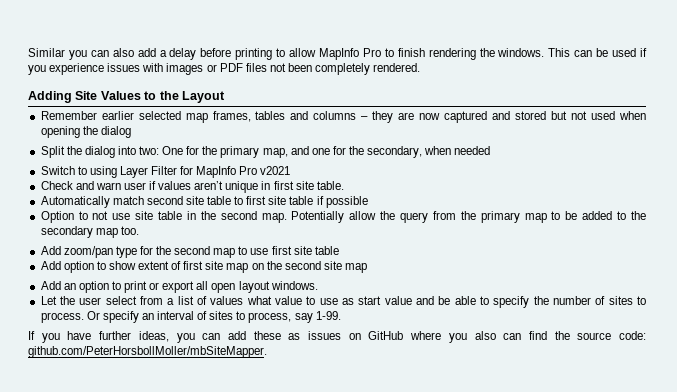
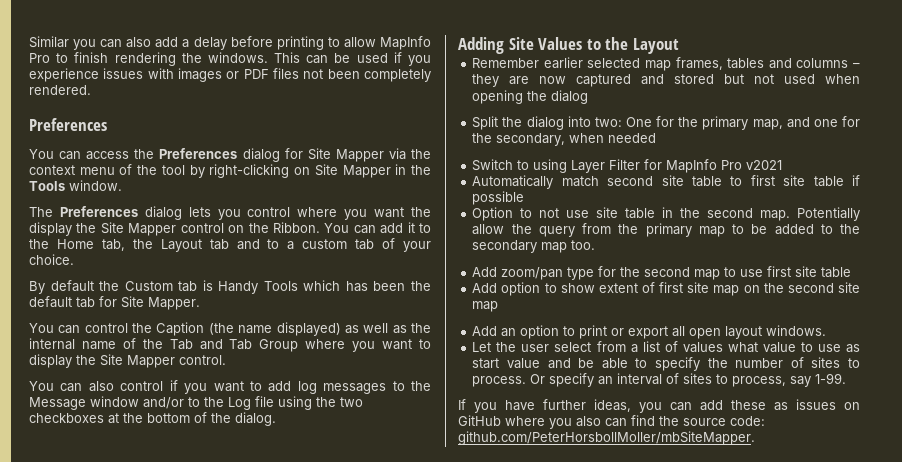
(421, 67) none -> [29,118,107,131] [29,148,432,162] [29,164,432,178] [29,180,122,191] [29,206,432,220] [29,222,432,236] [29,238,432,252] [29,254,74,265] [29,280,431,294] [29,296,200,310] [29,322,432,336] [29,338,432,352] [29,354,226,368] [29,380,431,394] [29,396,363,410] [29,412,276,426] // Preferences // You can access the Preferences dialog for Site Mapper via the context menu of the tool by right-clicking on Site Mapper in the Tools window. // The Preferences dialog lets you control where you want the display the Site Mapper control on the Ribbon. You can add it to the Home tab, the Layout tab and to a custom tab of your choice. // By default the Custom tab is Handy Tools which has been the default tab for Site Mapper. // You can control the Caption (the name displayed) as well as the internal name of the Tab and Tab Group where you want to display the Site Mapper control. // You can also control if you want to add log messages to the Message window and/or to the Log file using the two checkboxes at the bottom of the dialog.
[40,181,344,193] // Check and warn user if values aren’t unique in first site table. -> (783, 165) none

